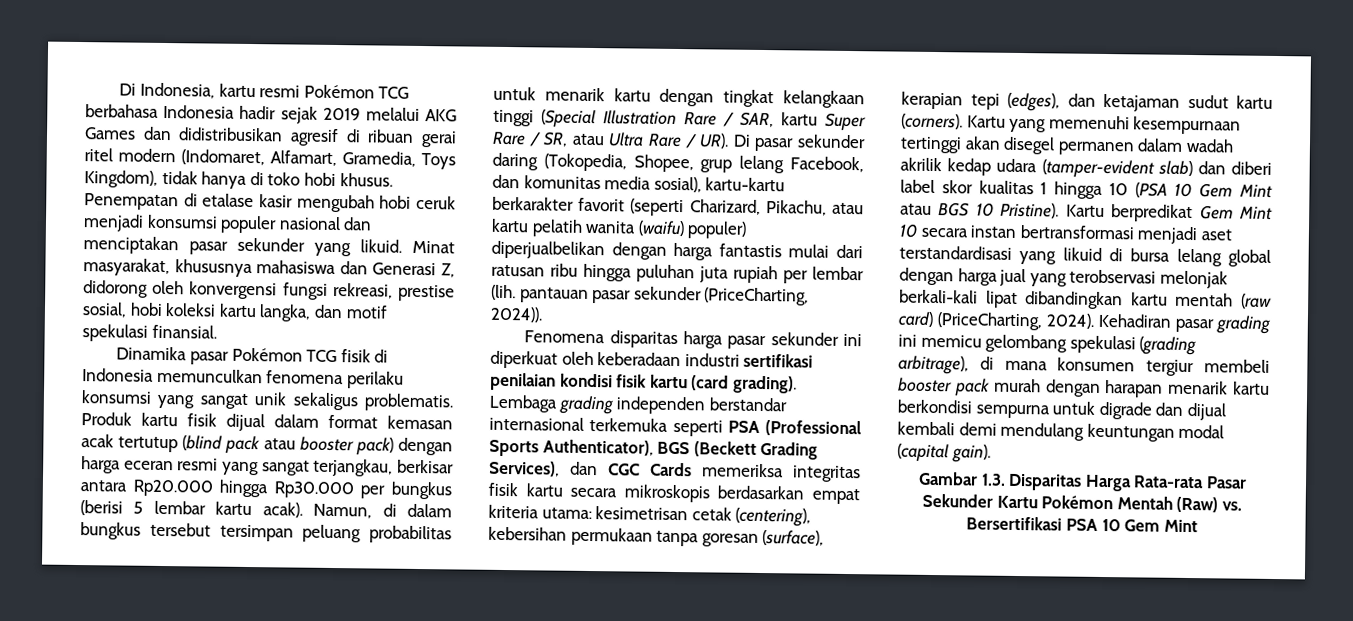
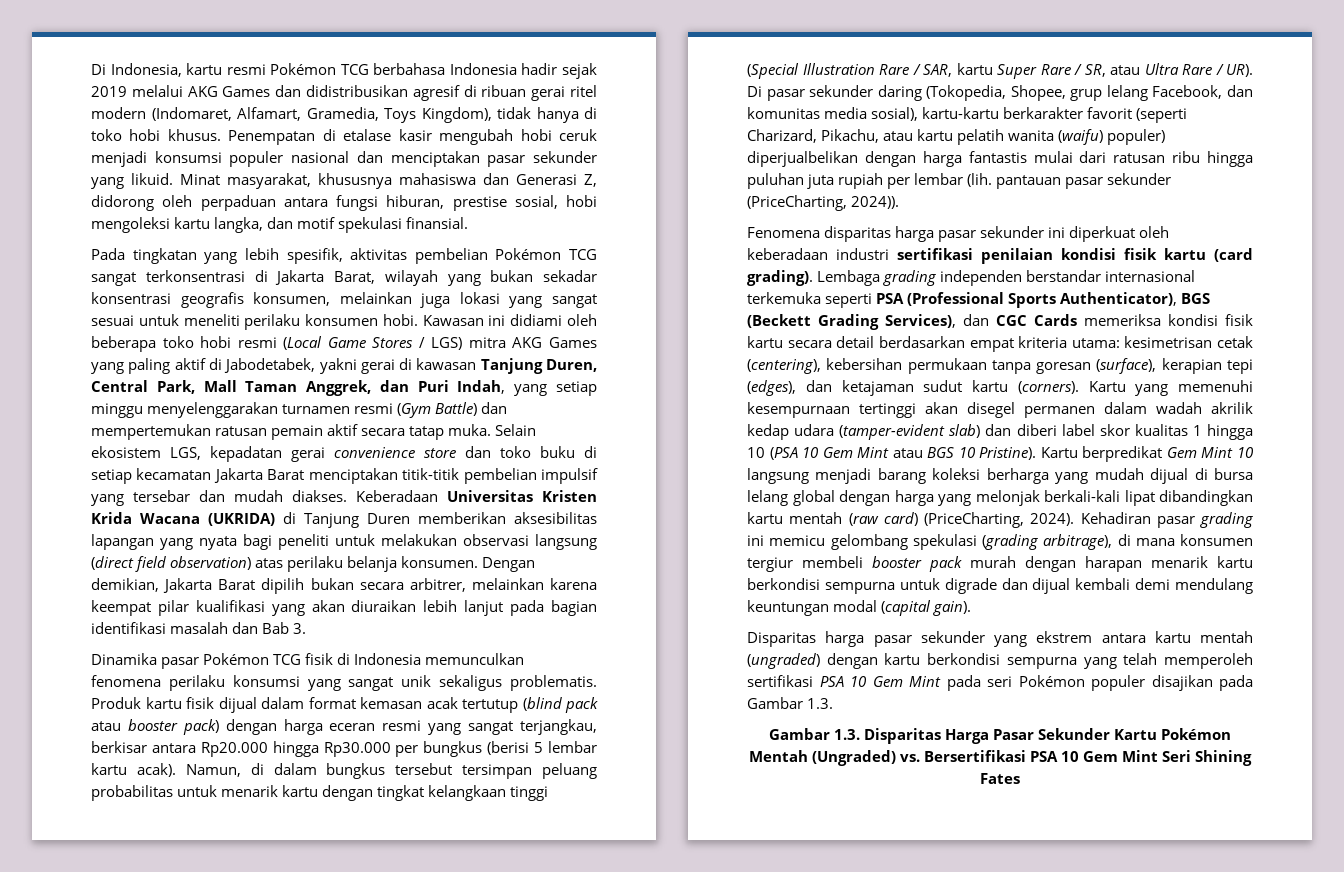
[189,281,393,300] konvergensi fungsi rekreasi, -> [200,195,445,211] perpaduan antara fungsi hiburan,
[165,303,217,317] koleksi -> [91,217,170,233] mengoleksi
(217, 331) none -> [91,248,597,264] [91,270,597,286] [91,292,597,308] [91,314,597,330] [91,336,598,352] [91,358,597,374] [91,380,598,396] [91,402,508,418] [91,424,537,440] [91,446,597,462] [91,468,599,484] [91,490,597,506] [91,512,597,528] [91,534,597,550] [91,556,536,572] [91,578,597,594] [91,600,598,616] [91,622,307,634] // Pada tingkatan yang lebih spesifik, aktivitas pembelian Pokémon TCG sangat terkonsentrasi di Jakarta Barat, wilayah yang bukan sekadar konsentrasi geografis konsumen, melainkan juga lokasi yang sangat sesuai untuk meneliti perilaku konsumen hobi. Kawasan ini didiami oleh beberapa toko hobi resmi (Local Game Stores / LGS) mitra AKG Games yang paling aktif di Jabodetabek, yakni gerai di kawasan Tanjung Duren, Central Park, Mall Taman Anggrek, dan Puri Indah, yang setiap minggu menyelenggarakan turnamen resmi (Gym Battle) dan mempertemukan ratusan pemain aktif secara tatap muka. Selain ekosistem LGS, kepadatan gerai convenience store dan toko buku di setiap kecamatan Jakarta Barat menciptakan titik-titik pembelian impulsif yang tersebar dan mudah diakses. Keberadaan Universitas Kristen Krida Wacana (UKRIDA) di Tanjung Duren memberikan aksesibilitas lapangan yang nyata bagi peneliti untuk melakukan observasi langsung (direct field observation) atas perilaku belanja konsumen. Dengan demikian, Jakarta Barat dipilih bukan secara arbitrer, melainkan karena keempat pilar kualifikasi yang akan diuraikan lebih lanjut pada bagian identifikasi masalah dan Bab 3.
[793,465,861,483] integritas -> [1168,314,1218,326] kondisi
[623,484,710,503] mikroskopis -> [836,336,875,348] detail
[920,225,1232,245] [899,245,1102,265] secara instan bertransformasi menjadi aset terstandardisasi yang likuid -> [747,468,1189,484] langsung menjadi barang koleksi berharga yang mudah dijual
[999,268,1157,287] jual yang terobservasi -> [938,494,971,506] yang
(991, 453) none -> [747,631,1253,647] [747,653,1253,669] [747,675,1253,691] [747,697,834,709] // Disparitas harga pasar sekunder yang ekstrem antara kartu mentah (ungraded) dengan kartu berkondisi sempurna yang telah memperoleh sertifikasi PSA 10 Gem Mint pada seri Pokémon populer disajikan pada Gambar 1.3.
[1133,475,1205,489] Rata-rata -> (989, 736) none
[1176,496,1219,513] (Raw) -> [811,750,896,766] (Ungraded)
(1198, 526) none -> [1162,750,1253,766] [980,773,1020,784] Seri Shining Fates

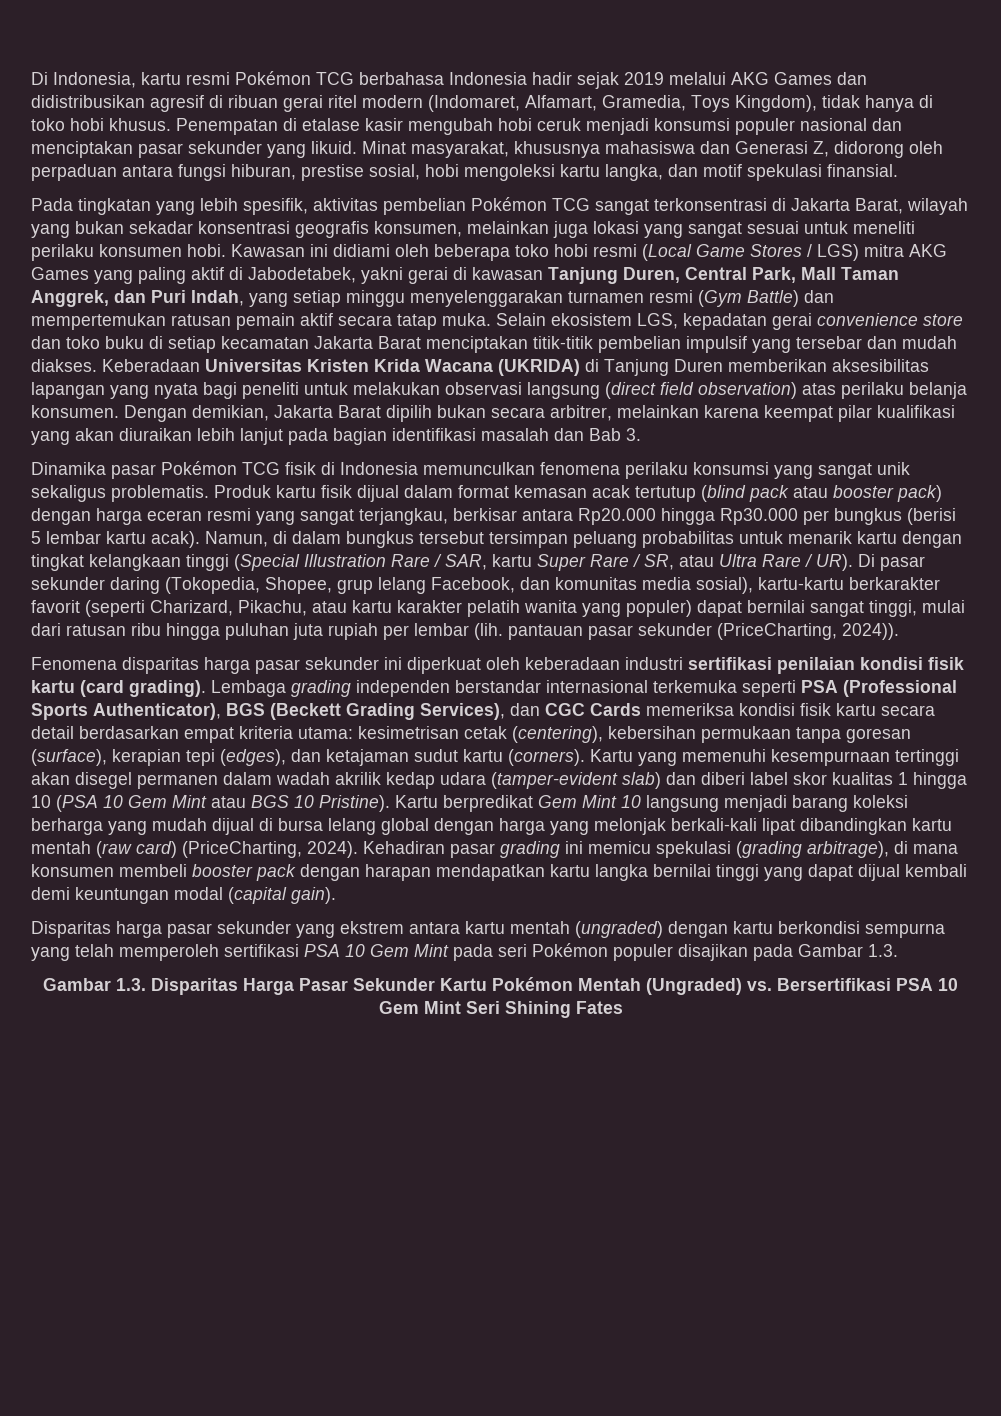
(954, 135) none -> [397,600,462,613] karakter
[1058,129,1166,145] [747,151,1027,167] (waifu) populer) diperjualbelikan dengan harga fantastis -> [582,600,917,617] yang populer) dapat bernilai sangat tinggi,
[830,534,908,550] gelombang -> (651, 847) none
[747,557,793,572] tergiur -> (114, 870) none
[970,556,1016,568] murah -> (296, 872) none
[1151,556,1253,568] [747,578,1028,594] menarik kartu berkondisi sempurna untuk digrade dan -> [436,864,853,881] mendapatkan kartu langka bernilai tinggi yang dapat
[1175,578,1253,594] mendulang -> (70, 893) none

